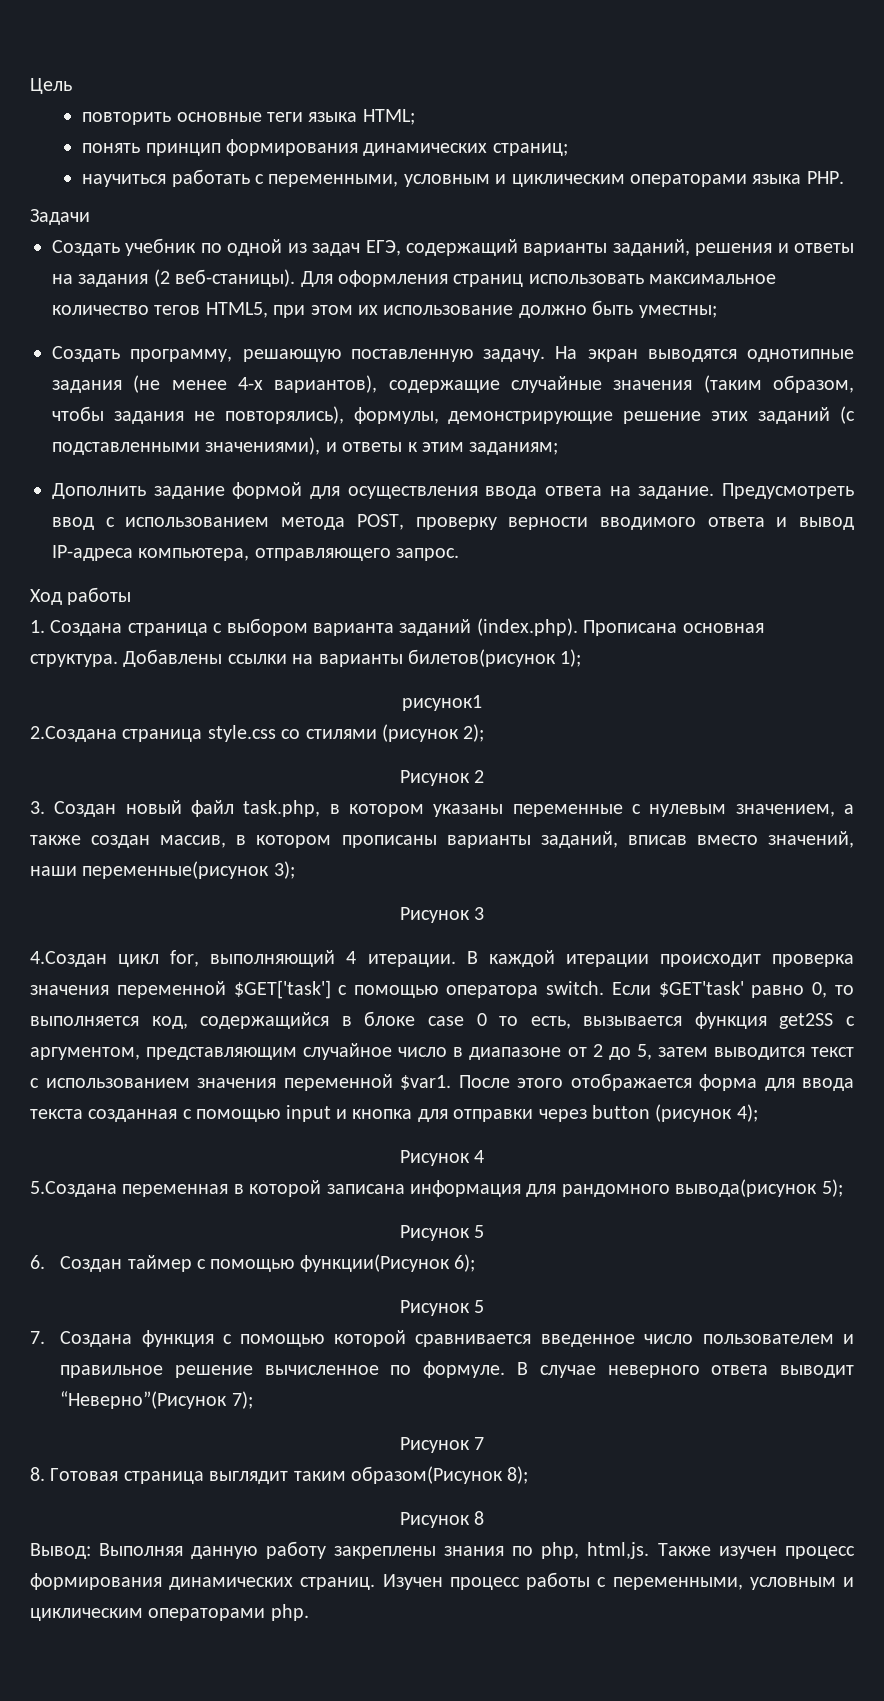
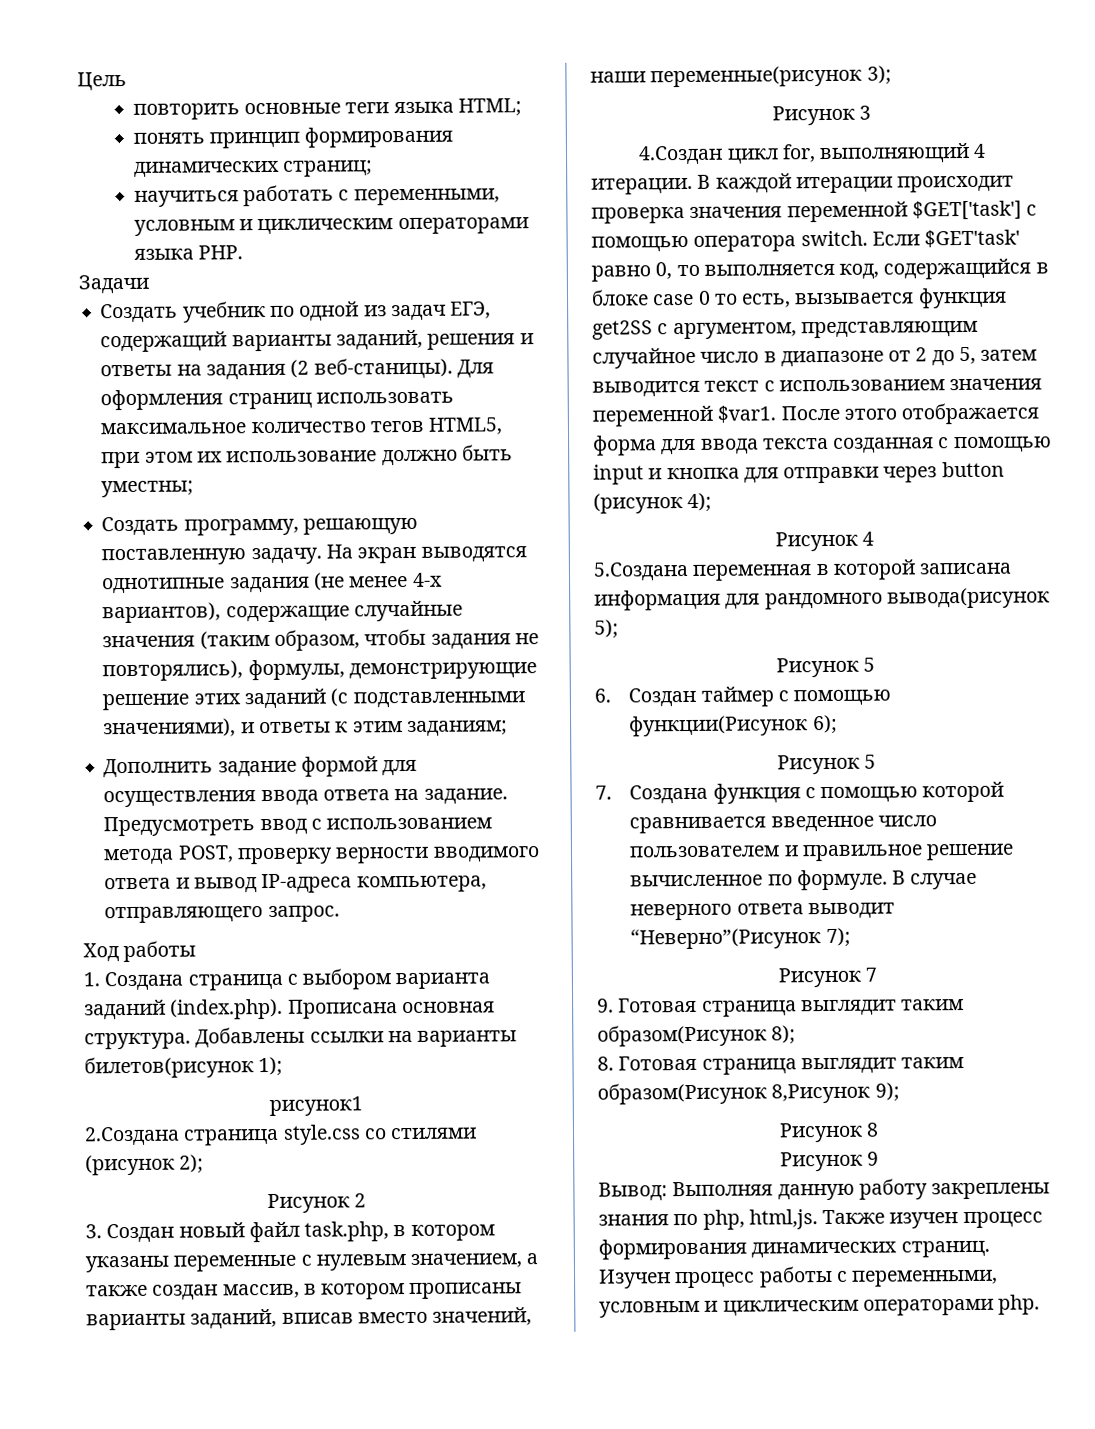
[30,1467,45,1481] 8. -> [597,998,614,1013] 9.
(529, 1475) none -> [597,1055,965,1075] [597,1082,900,1105] // 8. Готовая страница выглядит таким образом(Рисунок 8,Рисунок 9);
(485, 1518) none -> [779,1151,880,1172] // Рисунок 9

